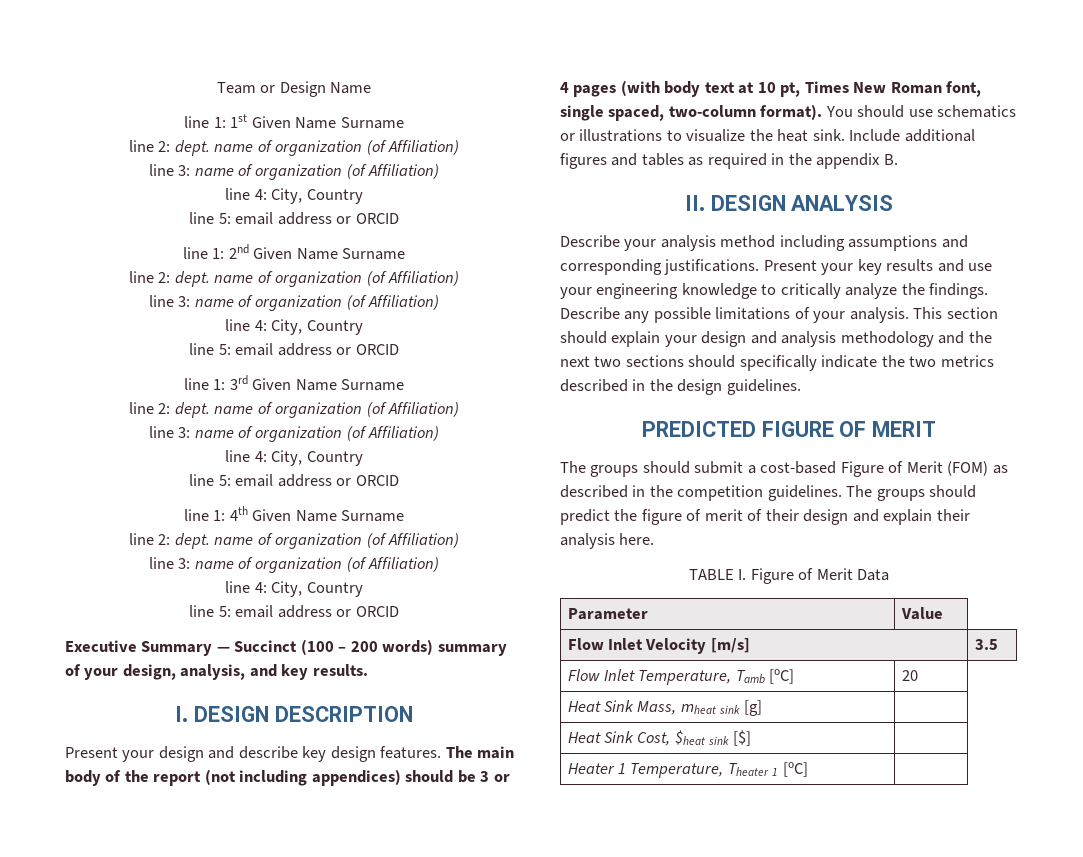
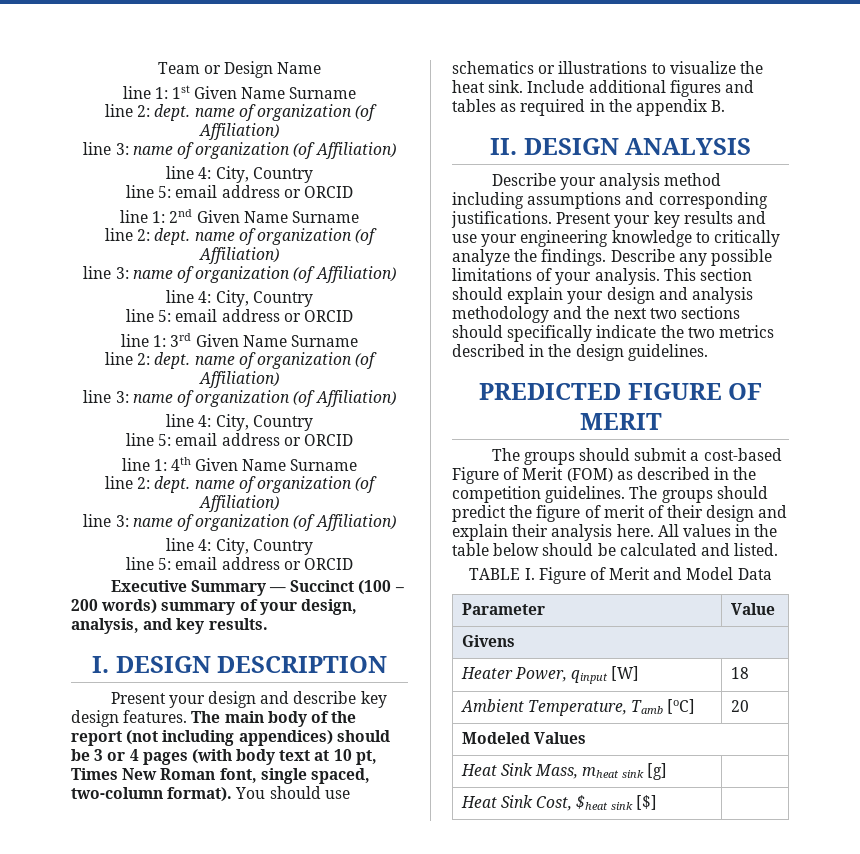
(655, 539) none -> [657,524,778,537] [452,543,779,556] All values in the table below should be calculated and listed.
(853, 574) none -> [653,567,734,580] and Model
[567,638,750,654] [974,639,998,650] [567,669,636,681] Flow Inlet Velocity [m/s] | 3.5 // Flow Inlet -> [461,635,515,647] [460,666,640,684] [730,667,749,679] [460,699,524,712] Givens // Heater Power, qinput [W] | 18 // Ambient
(918, 675) none -> [461,732,586,744] // Modeled Values
[567,762,808,778] // Heater 1 Temperature, Theater 1 [oC] | -> (658, 802) none

